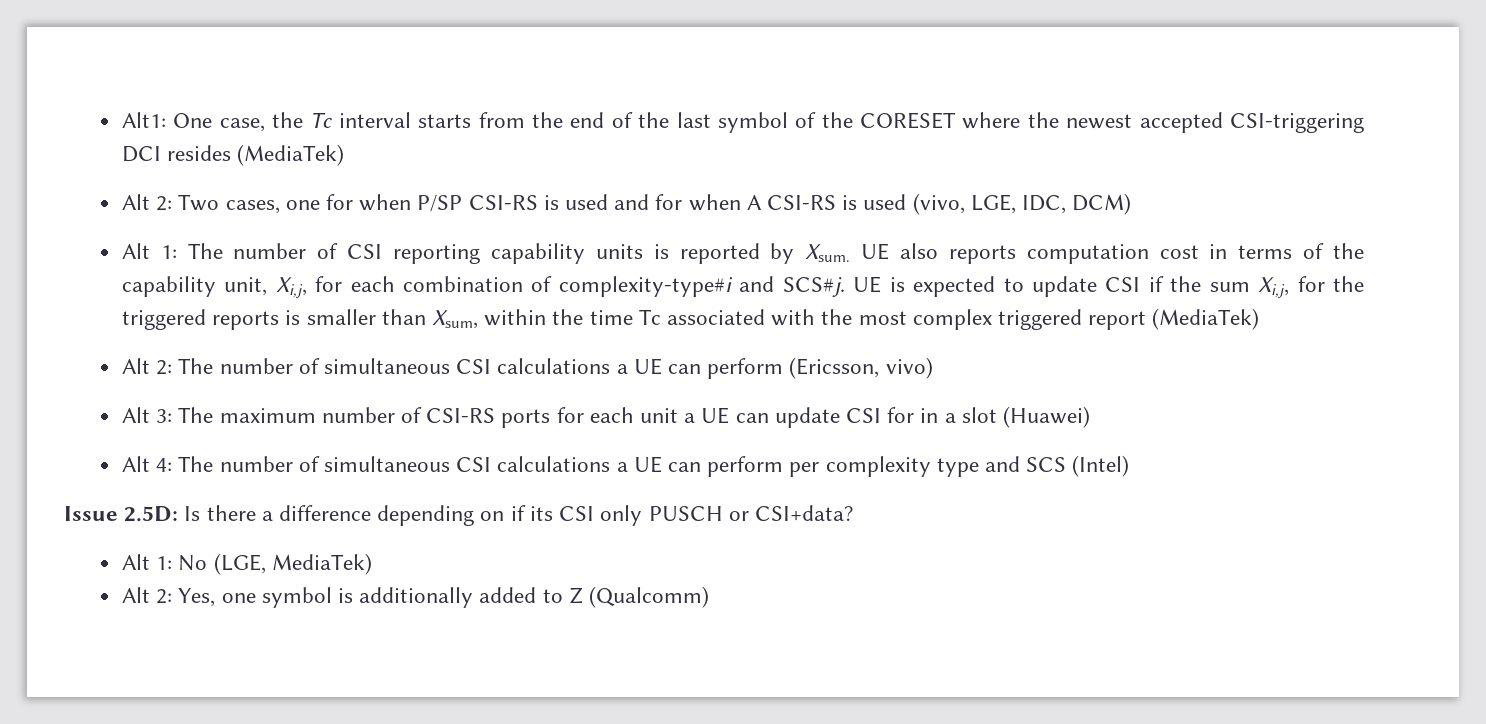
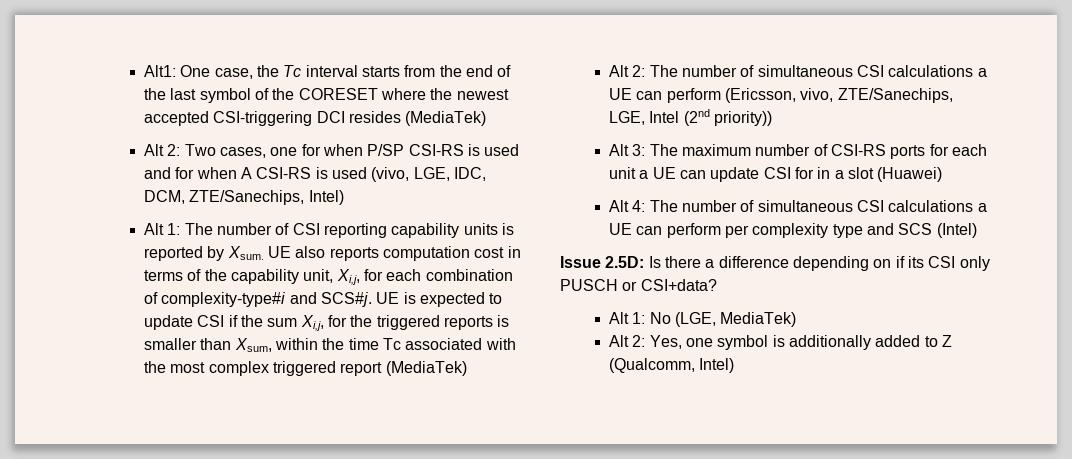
[1072,193,1132,215] DCM) -> [143,190,344,205] DCM, ZTE/Sanechips, Intel)
[885,357,933,379] vivo) -> [800,88,953,103] [608,109,772,126] vivo, ZTE/Sanechips, LGE, Intel (2nd priority))
[588,586,709,608] (Qualcomm) -> [608,358,735,373] (Qualcomm, Intel)

